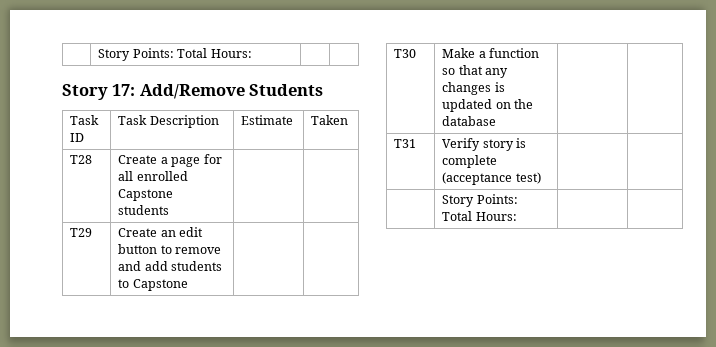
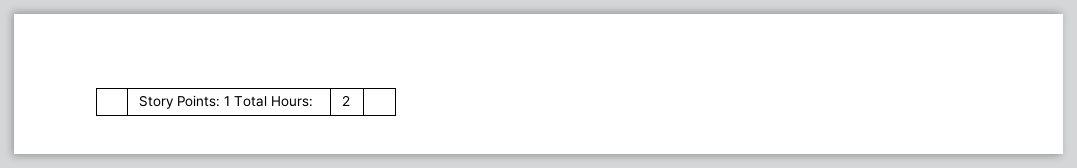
[98,48,252,61] [62,84,324,100] [70,115,100,125] [70,133,85,142] [118,115,219,128] [241,115,294,125] [311,115,349,125] [70,155,93,164] [118,154,222,167] [118,171,188,181] [118,189,174,201] [118,205,170,215] [70,228,93,237] [118,227,204,237] [118,244,222,254] [118,261,223,271] [118,279,188,291] [394,49,417,58] [442,48,540,58] [442,65,509,78] [442,82,505,95] [442,99,534,112] [442,116,497,126] [394,139,417,148] [442,138,527,151] [442,155,498,168] [442,172,541,185] [442,194,518,207] [442,211,517,221] | Story Points: Total Hours: | | // Story 17: Add/Remove Students // Task ID | Task Description | Estimate | Taken // T28 | Create a page for all enrolled Capstone students | | // T29 | Create an edit button to remove and add students to Capstone | | // T30 | Make a function so that any changes is updated on the database | | // T31 | Verify story is complete (acceptance test) | | // | Story Points: Total Hours: | -> [139,95,314,109] [342,95,351,106] | Story Points: 1 Total Hours: | 2

